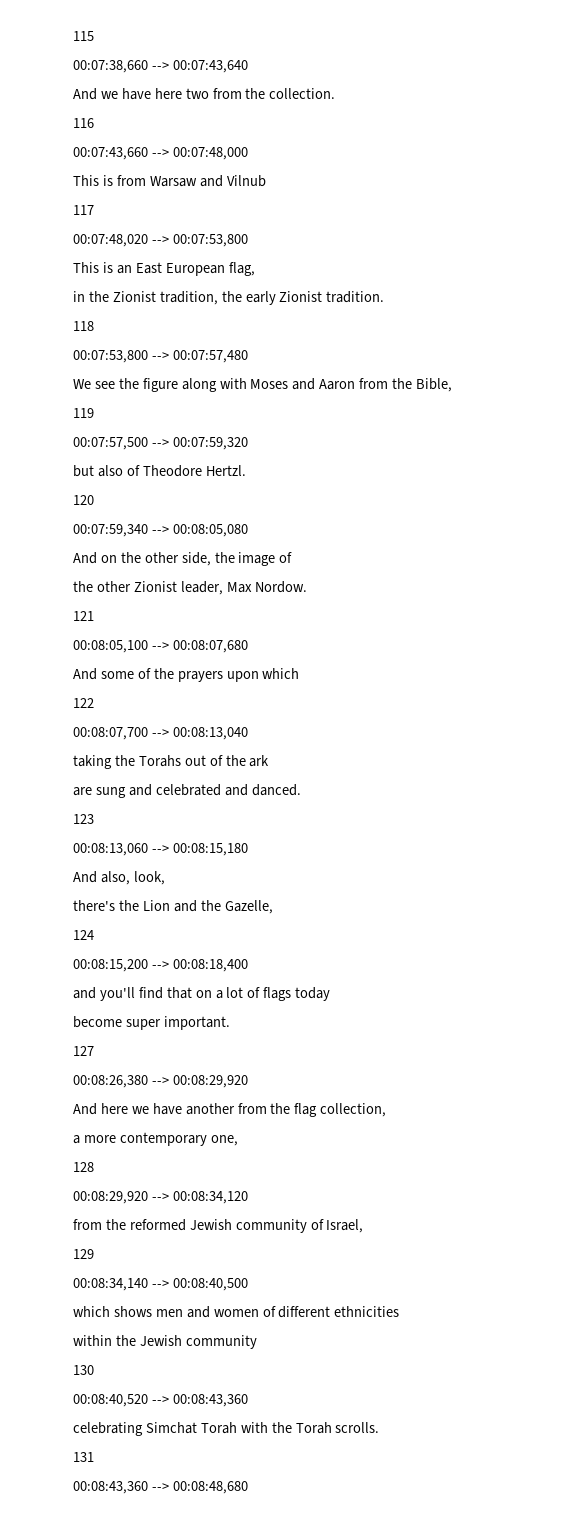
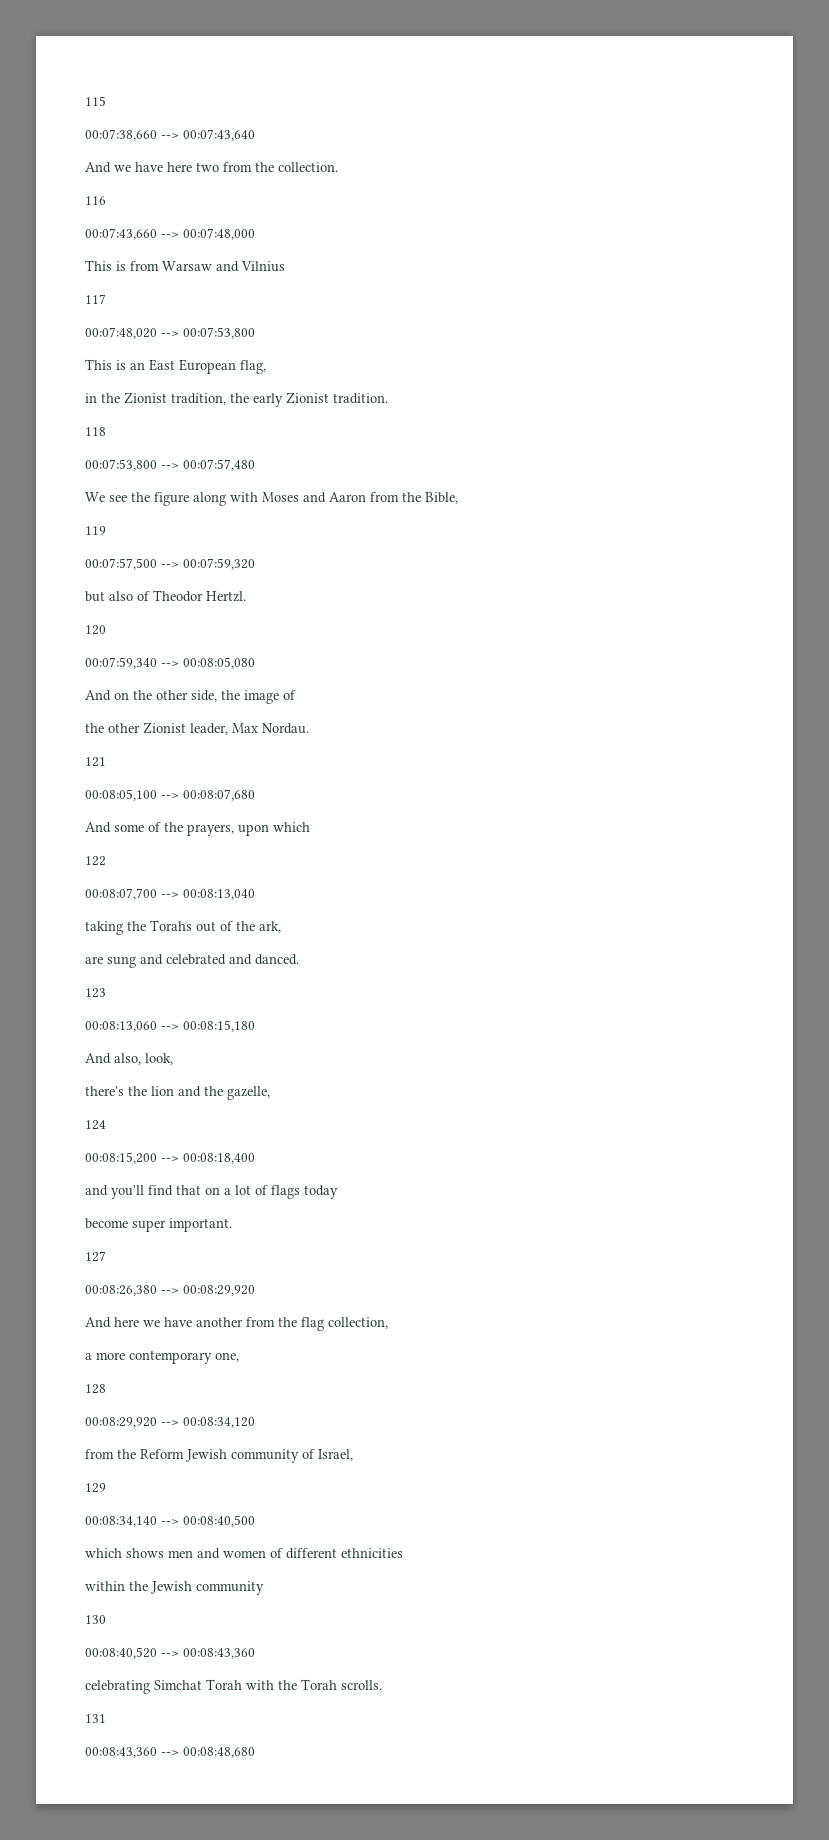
[226,175,266,187] Vilnub -> [241,261,285,272] Vilnius
[142,465,202,477] Theodore -> [153,590,203,602] Theodor
[254,581,307,593] Nordow. -> [262,723,309,734] Nordau.
[177,671,223,682] prayers -> [187,824,234,836] prayers,
[249,755,270,767] ark -> [259,921,281,933] ark,
[142,900,170,911] Lion -> [151,1086,174,1096] lion
[224,900,273,914] Gazelle, -> [227,1086,270,1100] gazelle,
[129,1219,186,1231] reformed -> [140,1449,184,1459] Reform

